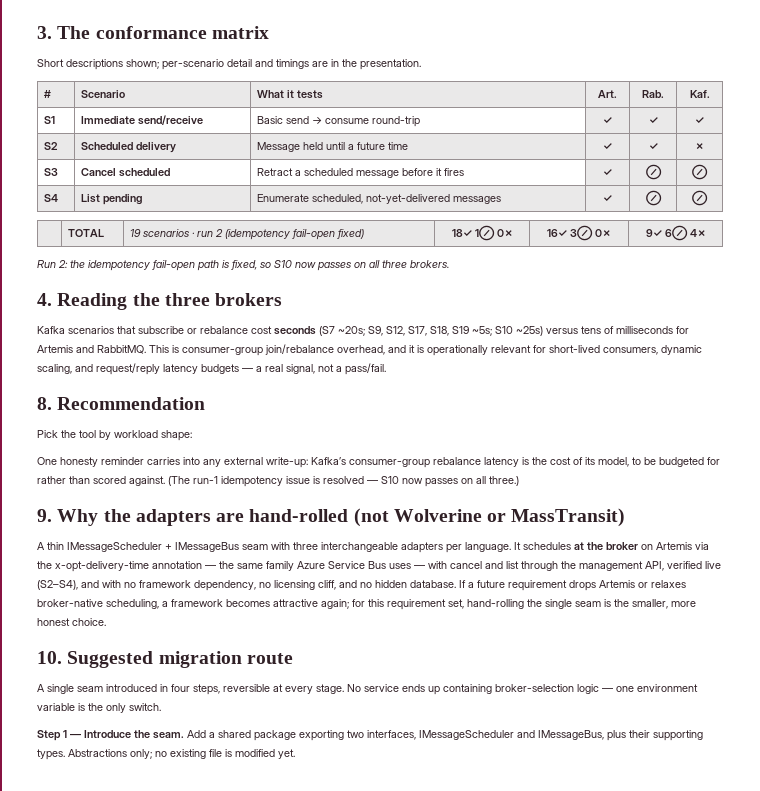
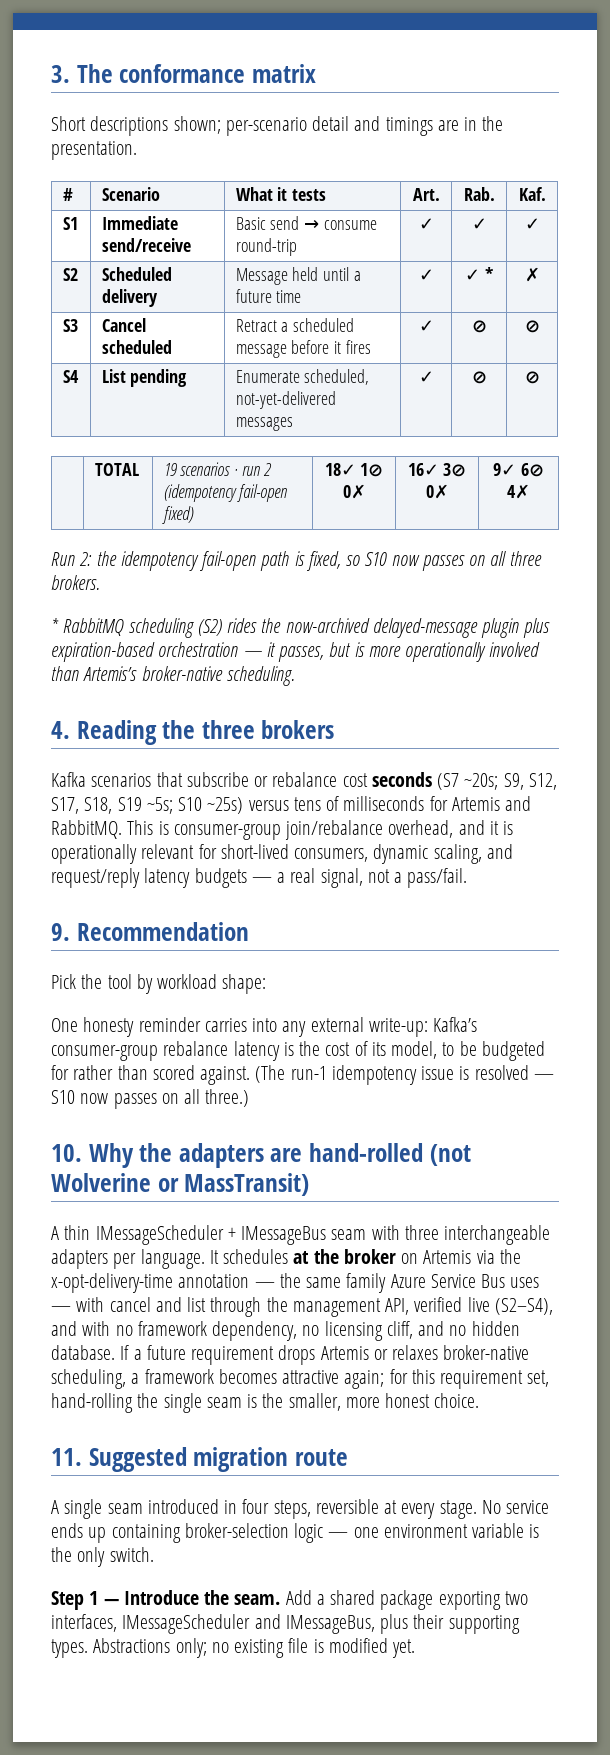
(658, 146) none -> [484,267,493,281] *
(449, 264) none -> [51,618,551,638] [51,642,541,662] [51,666,295,686] // * RabbitMQ scheduling (S2) rides the now-archived delayed-message plugin plus expiration-based orchestration — it passes, but is more operationally involved than Artemis’s broker-native scheduling.
[37,397,52,410] 8. -> [51,923,70,941] 9.
[37,509,52,522] 9. -> [51,1144,82,1162] 10.
[37,651,62,664] 10. -> [51,1448,82,1466] 11.

